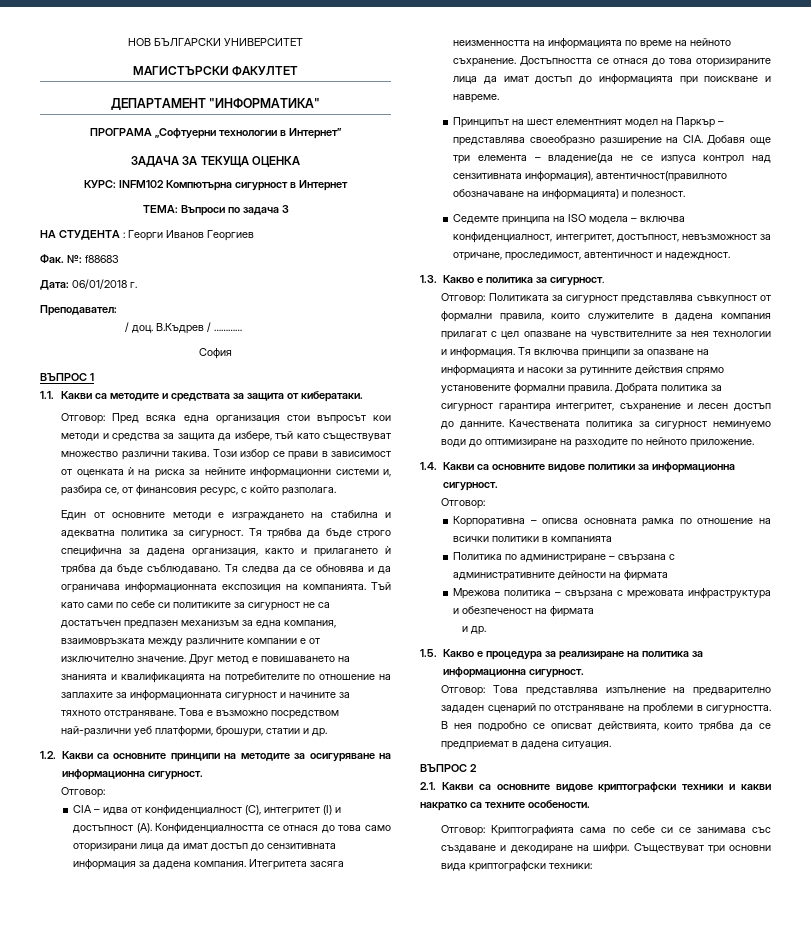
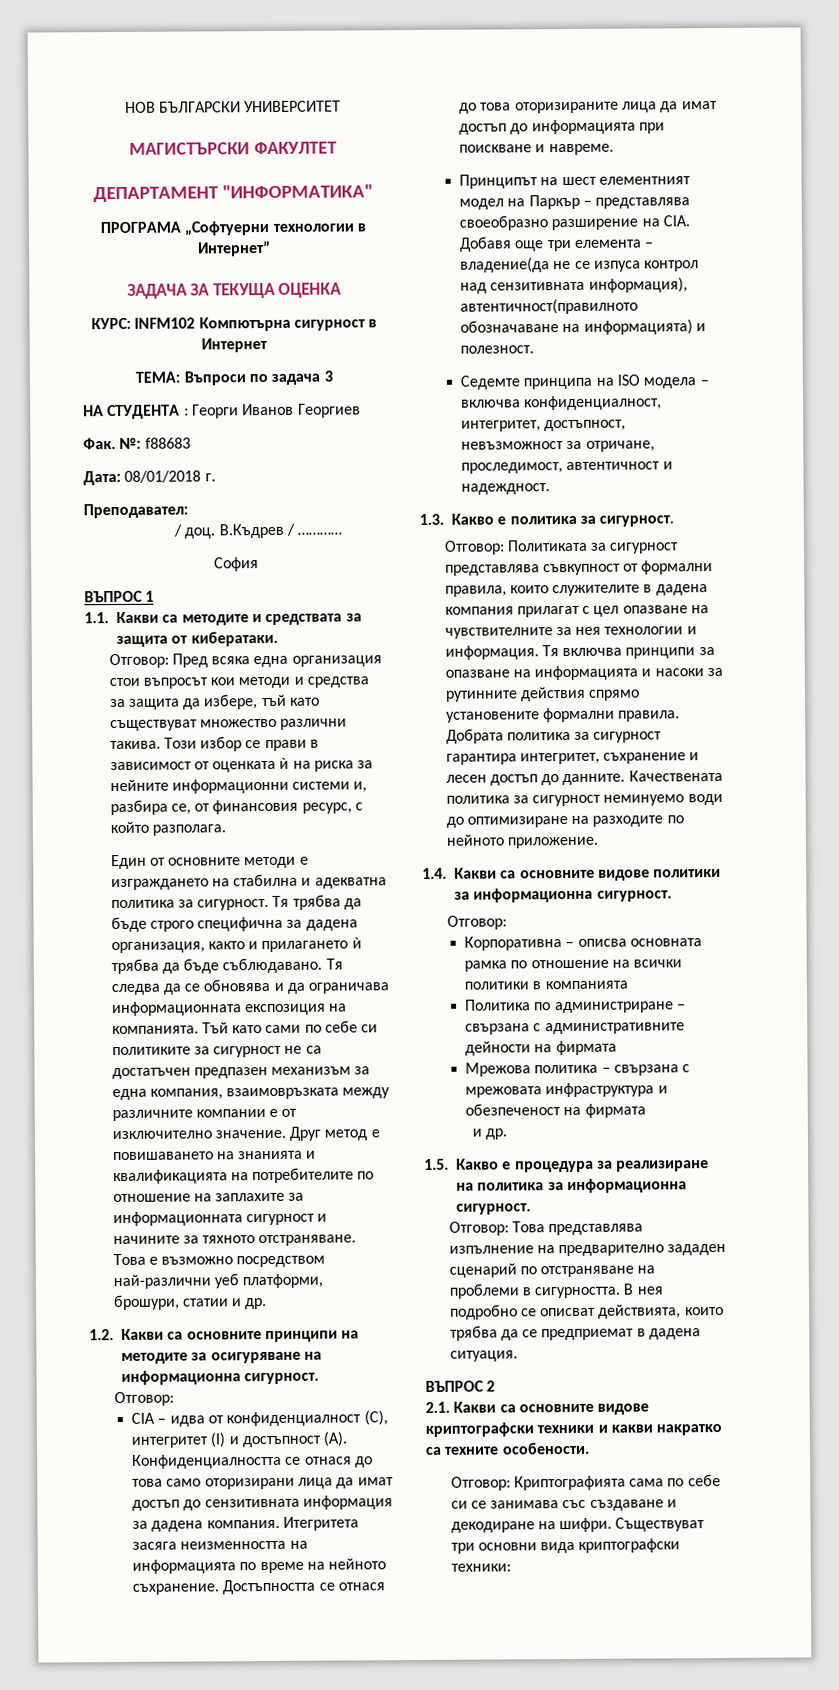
[72,279,127,289] 06/01/2018 -> [124,470,202,483] 08/01/2018

